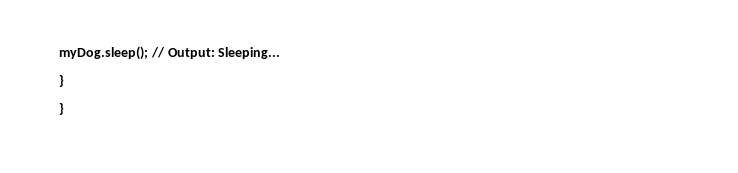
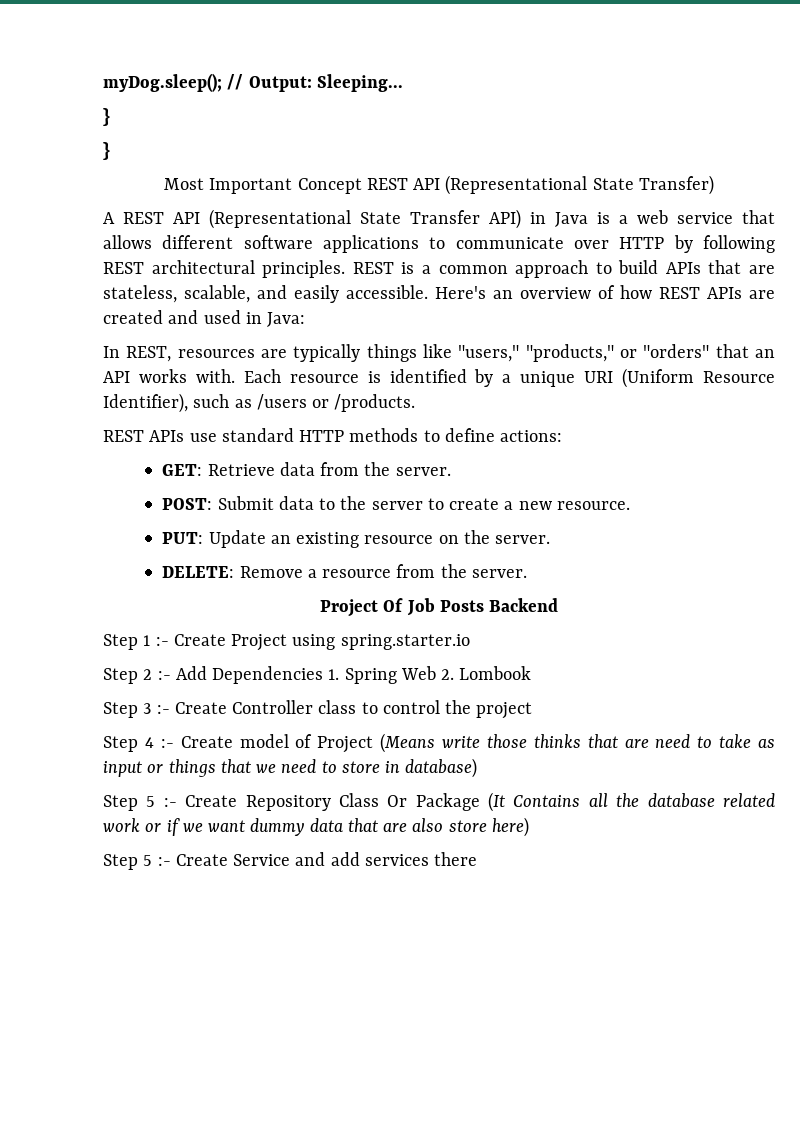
(64, 108) none -> [164,175,714,195] [103,209,775,229] [103,235,775,253] [103,260,775,278] [103,285,775,303] [103,310,306,327] [103,344,775,362] [103,368,775,388] [103,393,416,413] [103,428,563,442] [162,462,451,476] [162,496,630,510] [162,530,551,548] [162,564,527,578] [319,598,559,617] [103,634,470,651] [103,666,532,684] [103,700,533,719] [103,733,775,753] [103,758,478,778] [103,792,775,812] [103,817,529,837] [103,852,478,870] // Most Important Concept REST API (Representational State Transfer) // A REST API (Representational State Transfer API) in Java is a web service that allows different software applications to communicate over HTTP by following REST architectural principles. REST is a common approach to build APIs that are stateless, scalable, and easily accessible. Here's an overview of how REST APIs are created and used in Java: // In REST, resources are typically things like "users," "products," or "orders" that an API works with. Each resource is identified by a unique URI (Uniform Resource Identifier), such as /users or /products. // REST APIs use standard HTTP methods to define actions: // GET: Retrieve data from the server. // POST: Submit data to the server to create a new resource. // PUT: Update an existing resource on the server. // DELETE: Remove a resource from the server. // Project Of Job Posts Backend // Step 1 :- Create Project using spring.starter.io // Step 2 :- Add Dependencies 1. Spring Web 2. Lombook // Step 3 :- Create Controller class to control the project // Step 4 :- Create model of Project (Means write those thinks that are need to take as input or things that we need to store in database) // Step 5 :- Create Repository Class Or Package (It Contains all the database related work or if we want dummy data that are also store here) // Step 5 :- Create Service and add services there

